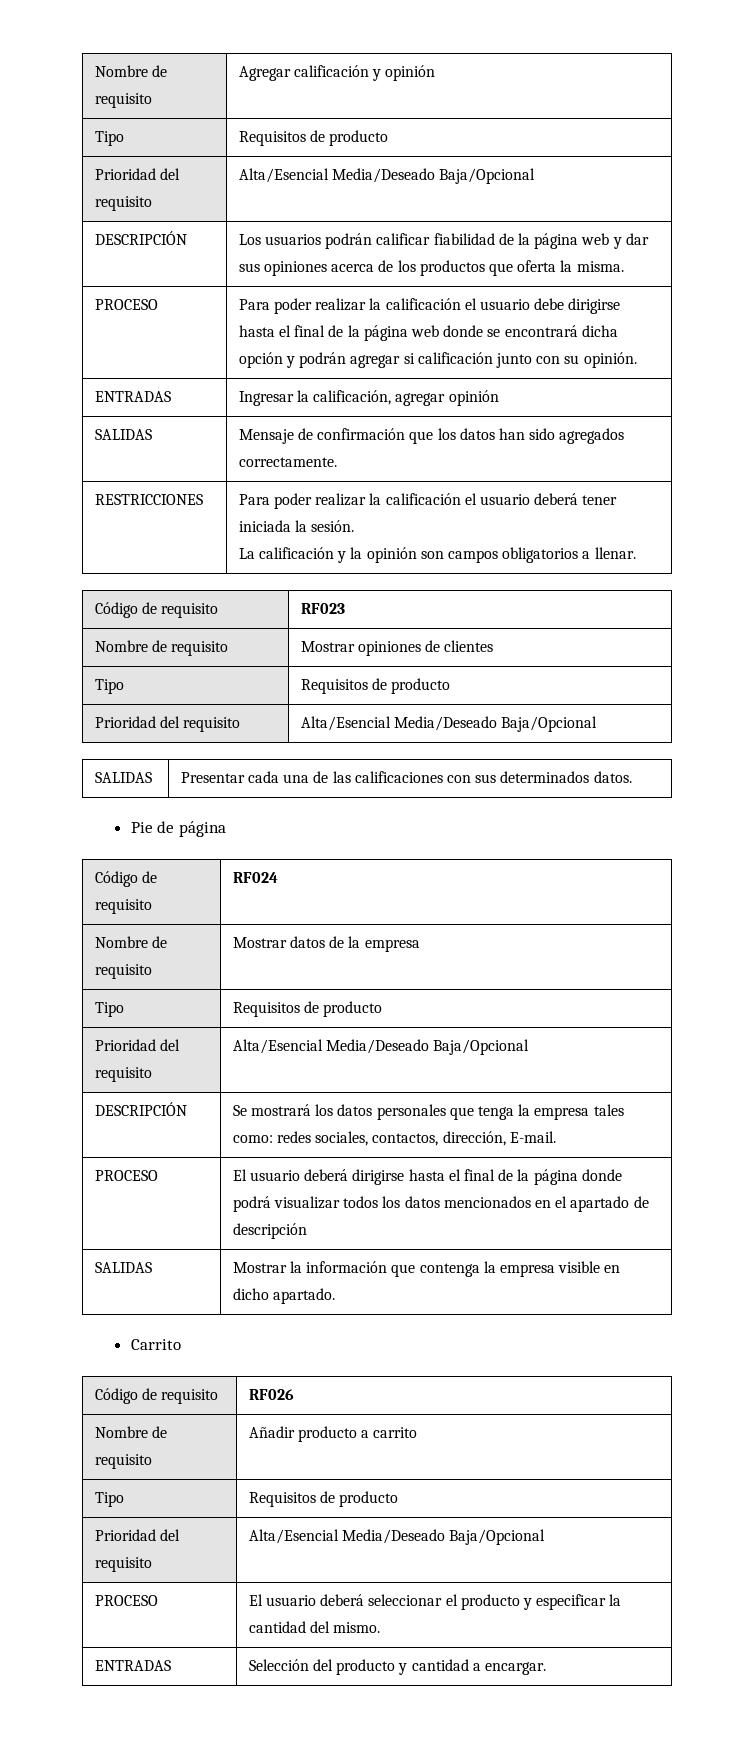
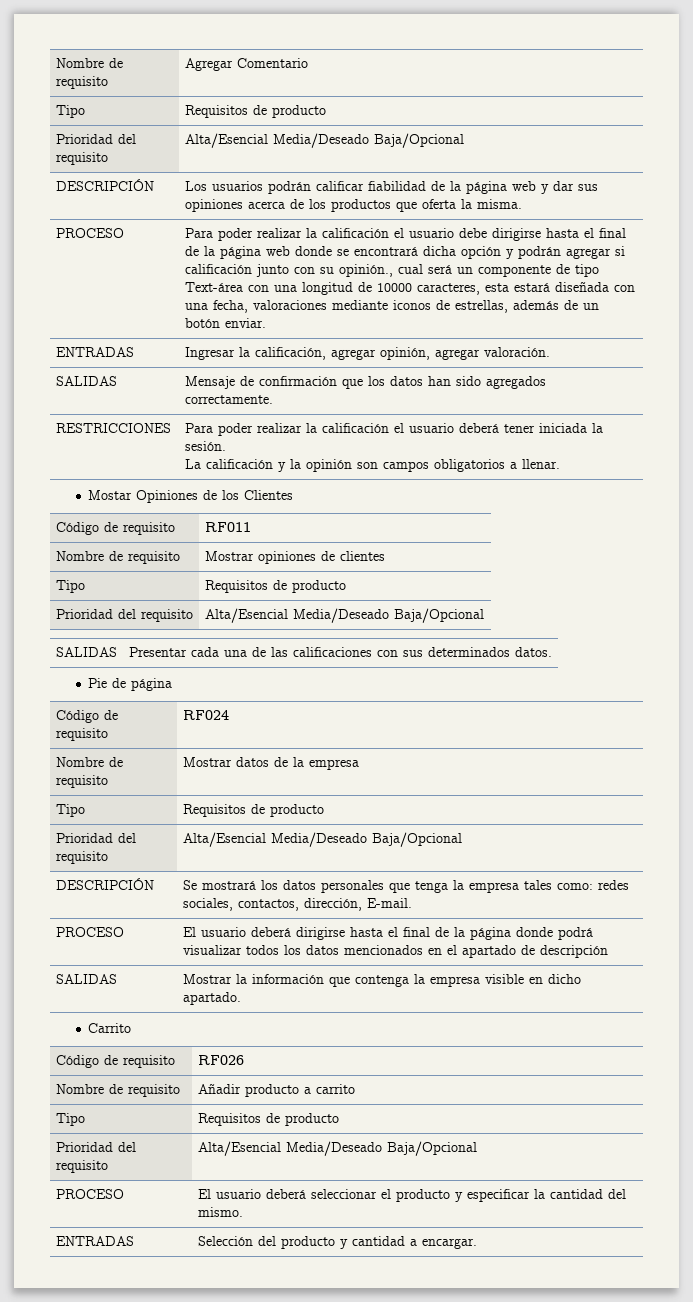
[294,65,436,81] calificación y opinión -> [236,58,308,68] Comentario
[583,352,637,368] opinión. -> [338,264,599,277] [184,281,635,295] [184,300,599,313] [184,318,266,328] opinión., cual será un componente de tipo Text-área con una longitud de 10000 caracteres, esta estará diseñada con una fecha, valoraciones mediante iconos de estrellas, además de un botón enviar.
[448,390,499,406] opinión -> [379,347,550,360] opinión, agregar valoración.
[94,602,219,618] [300,603,345,614] // Código de requisito | RF023 -> [88,490,294,503] [55,522,175,535] [204,522,251,532] // Mostar Opiniones de los Clientes // Código de requisito | RF011

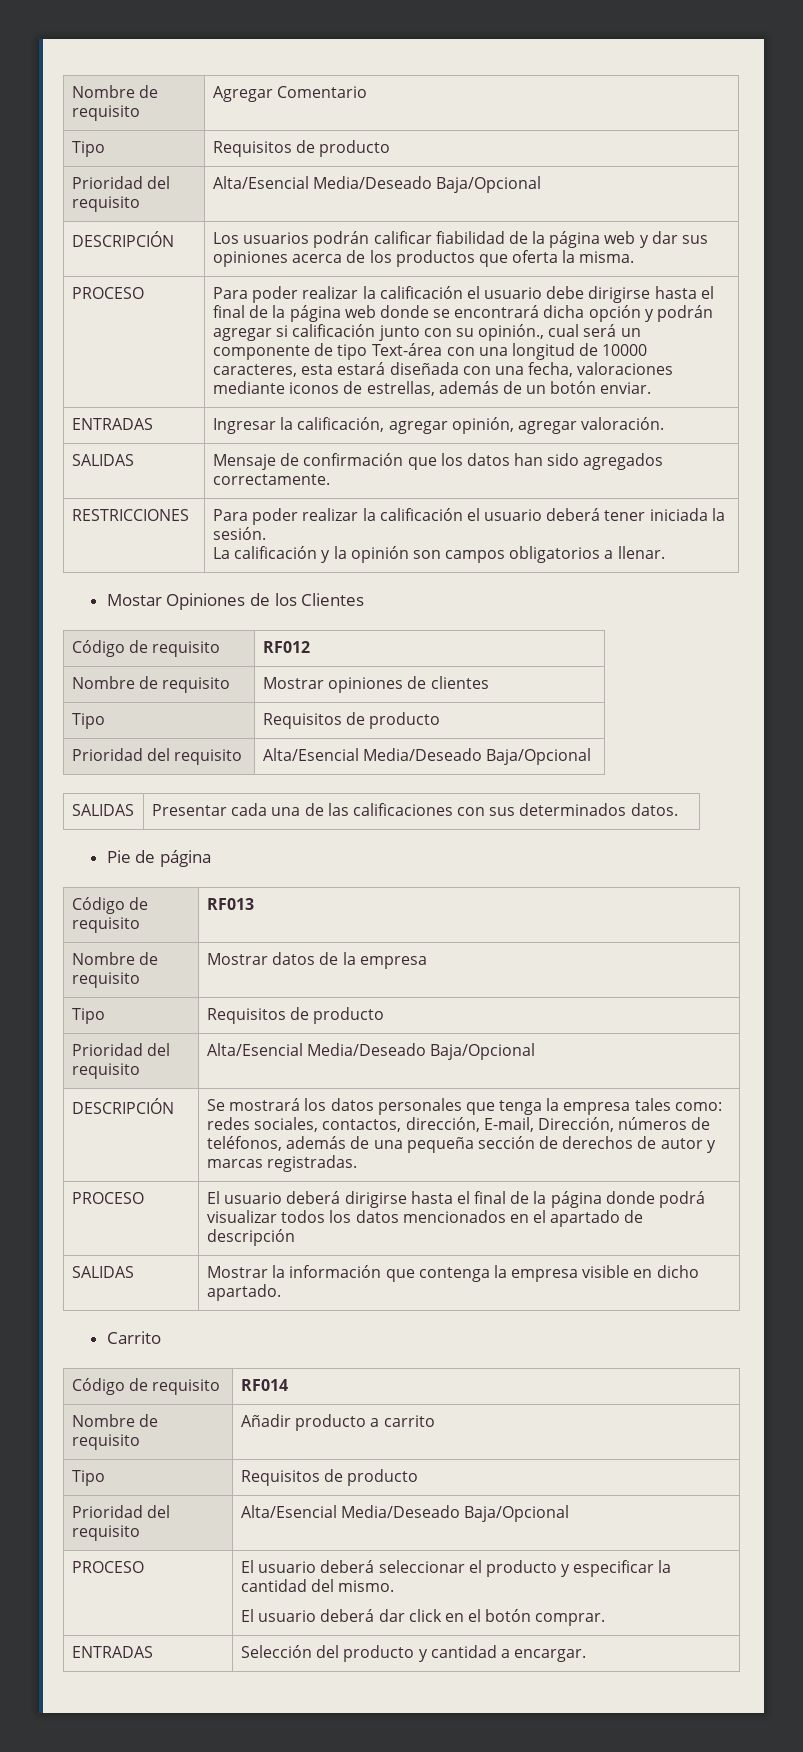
[204,522,251,532] RF011 -> [262,641,310,653] RF012
[182,710,229,720] RF024 -> [206,898,254,910] RF013
[366,898,412,908] E-mail. -> [483,1117,711,1132] [206,1136,716,1153] [206,1155,358,1172] E-mail, Dirección, números de teléfonos, además de una pequeña sección de derechos de autor y marcas registradas.
[197,1055,244,1065] RF026 -> [240,1379,288,1391] RF014
(243, 1212) none -> [240,1609,606,1626] // El usuario deberá dar click en el botón comprar.

